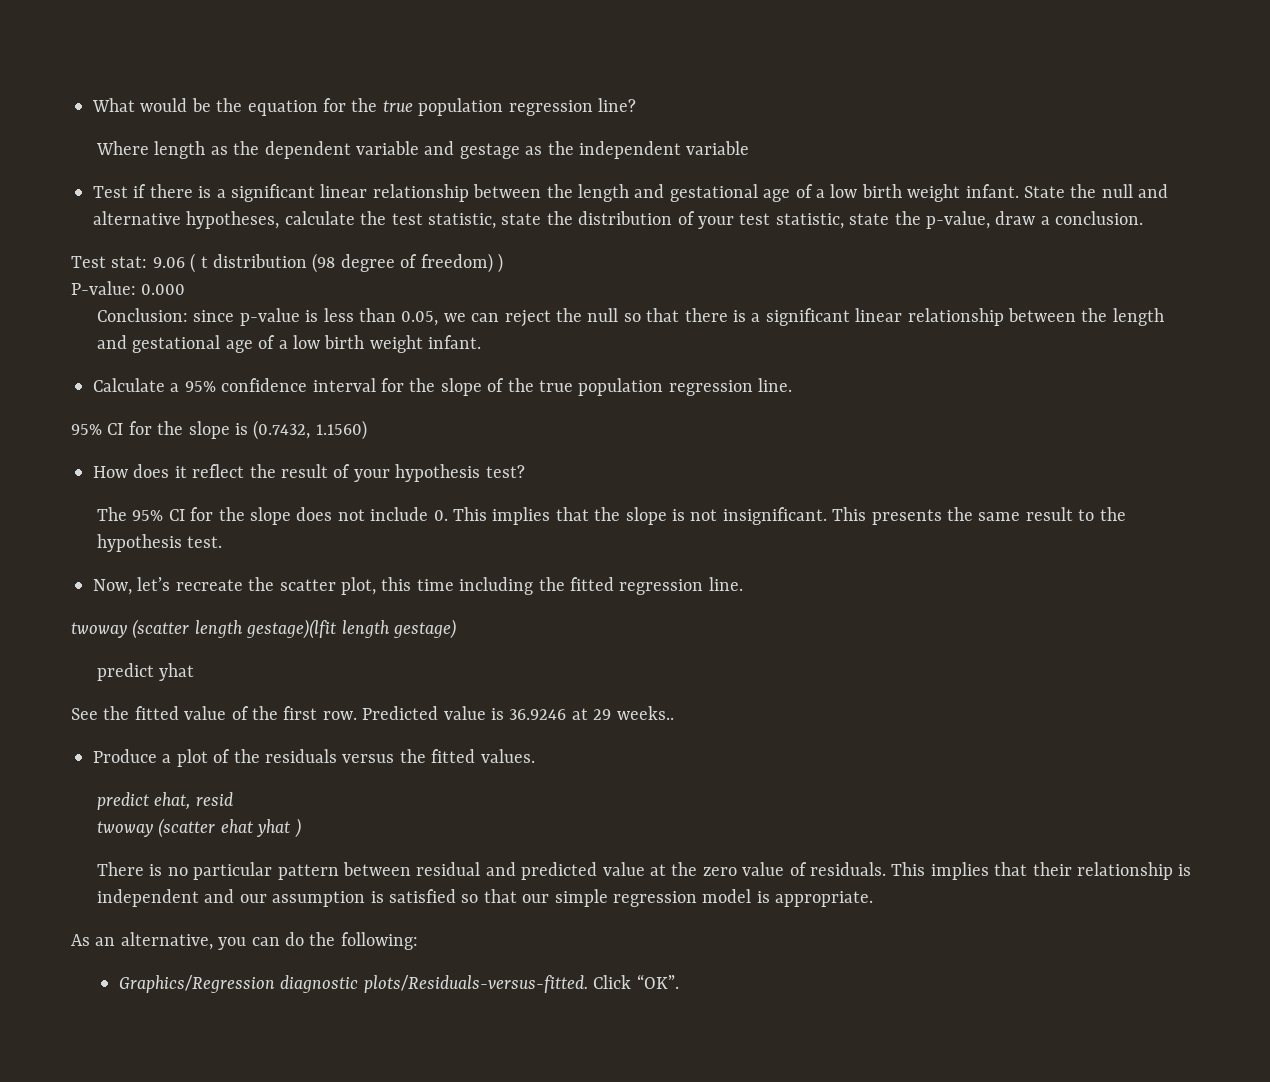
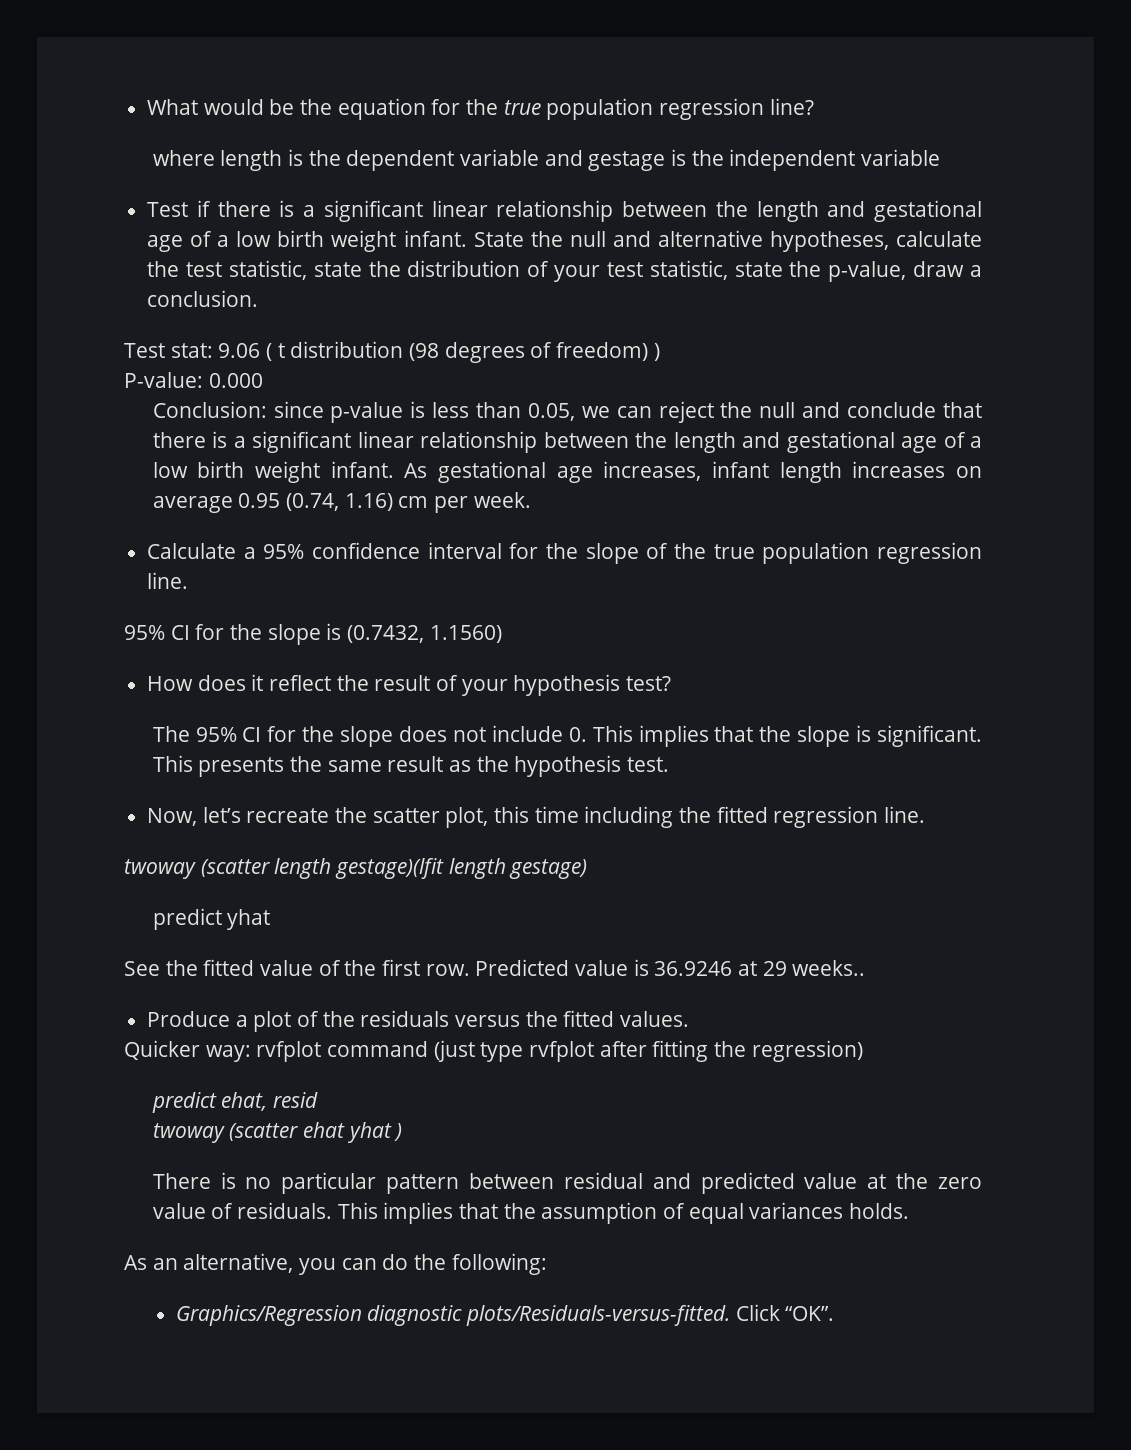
[95,141,228,159] Where length as -> [152,149,303,171] where length is
[525,146,543,155] as -> [671,149,687,166] is
[340,254,395,272] degree -> [444,342,525,363] degrees
[623,313,641,322] so -> [802,402,937,418] and conclude
(482, 342) none -> [404,461,982,483] [152,492,531,513] As gestational age increases, infant length increases on average 0.95 (0.74, 1.16) cm per week.
[690,507,827,525] not insignificant. -> [877,725,983,747] significant.
[1078,509,1095,521] to -> [448,760,471,772] as
(535, 756) none -> [124,1040,863,1062] // Quicker way: rvfplot command (just type rvfplot after fitting the regression)
[1032,862,1192,880] [96,889,874,907] their relationship is independent and our assumption is satisfied so that our simple regression model is appropriate. -> [503,1202,910,1224] the assumption of equal variances holds.

